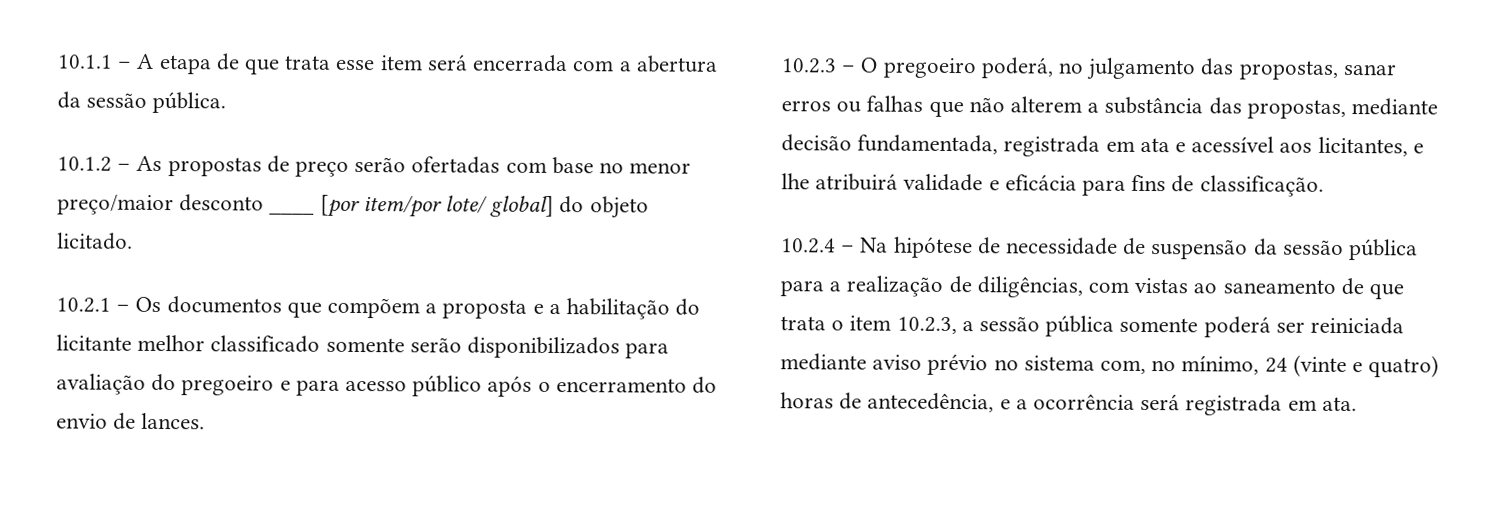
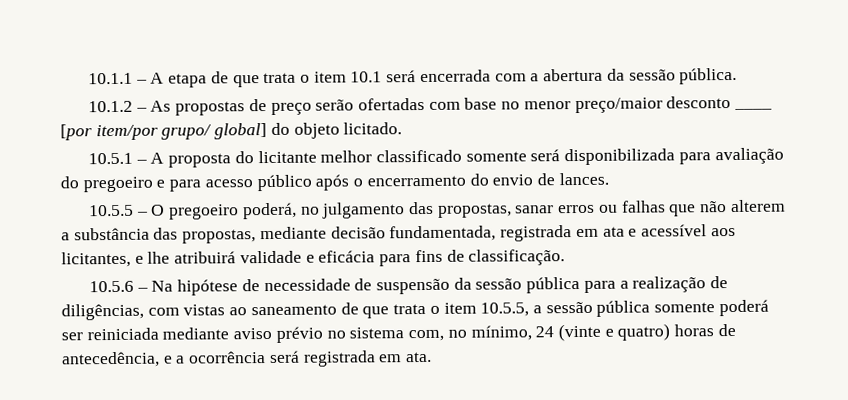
[335,55,423,71] esse item -> [299,71,383,83] o item 10.1
[445,195,489,213] lote/ -> [161,124,213,140] grupo/
[56,296,671,320] 10.2.1 – Os documentos que compõem a proposta e a habilitação -> [87,152,232,168] 10.5.1 – A proposta
[409,336,621,359] serão disponibilizados -> [530,148,676,166] será disponibilizada
[781,58,837,74] 10.2.3 -> [88,204,134,217] 10.5.5
[781,238,836,254] 10.2.4 -> [88,280,134,293] 10.5.6
[896,316,957,335] 10.2.3, -> [480,302,530,317] 10.5.5,

